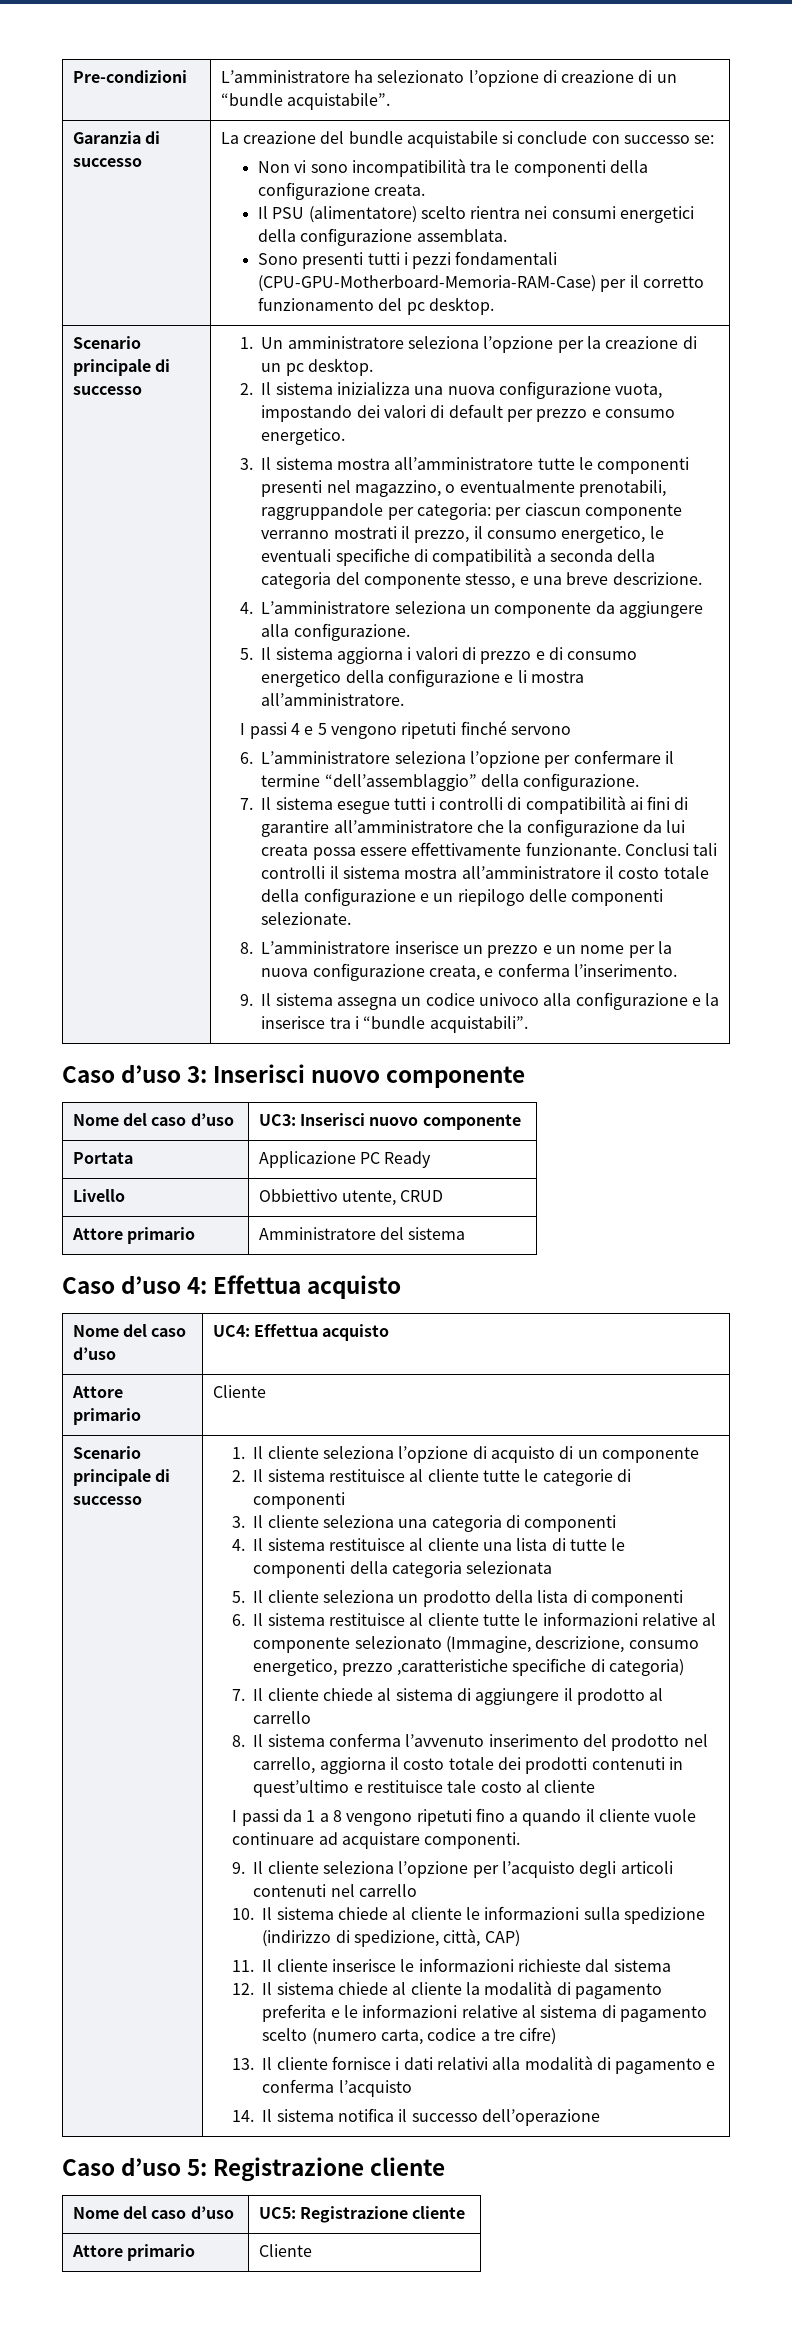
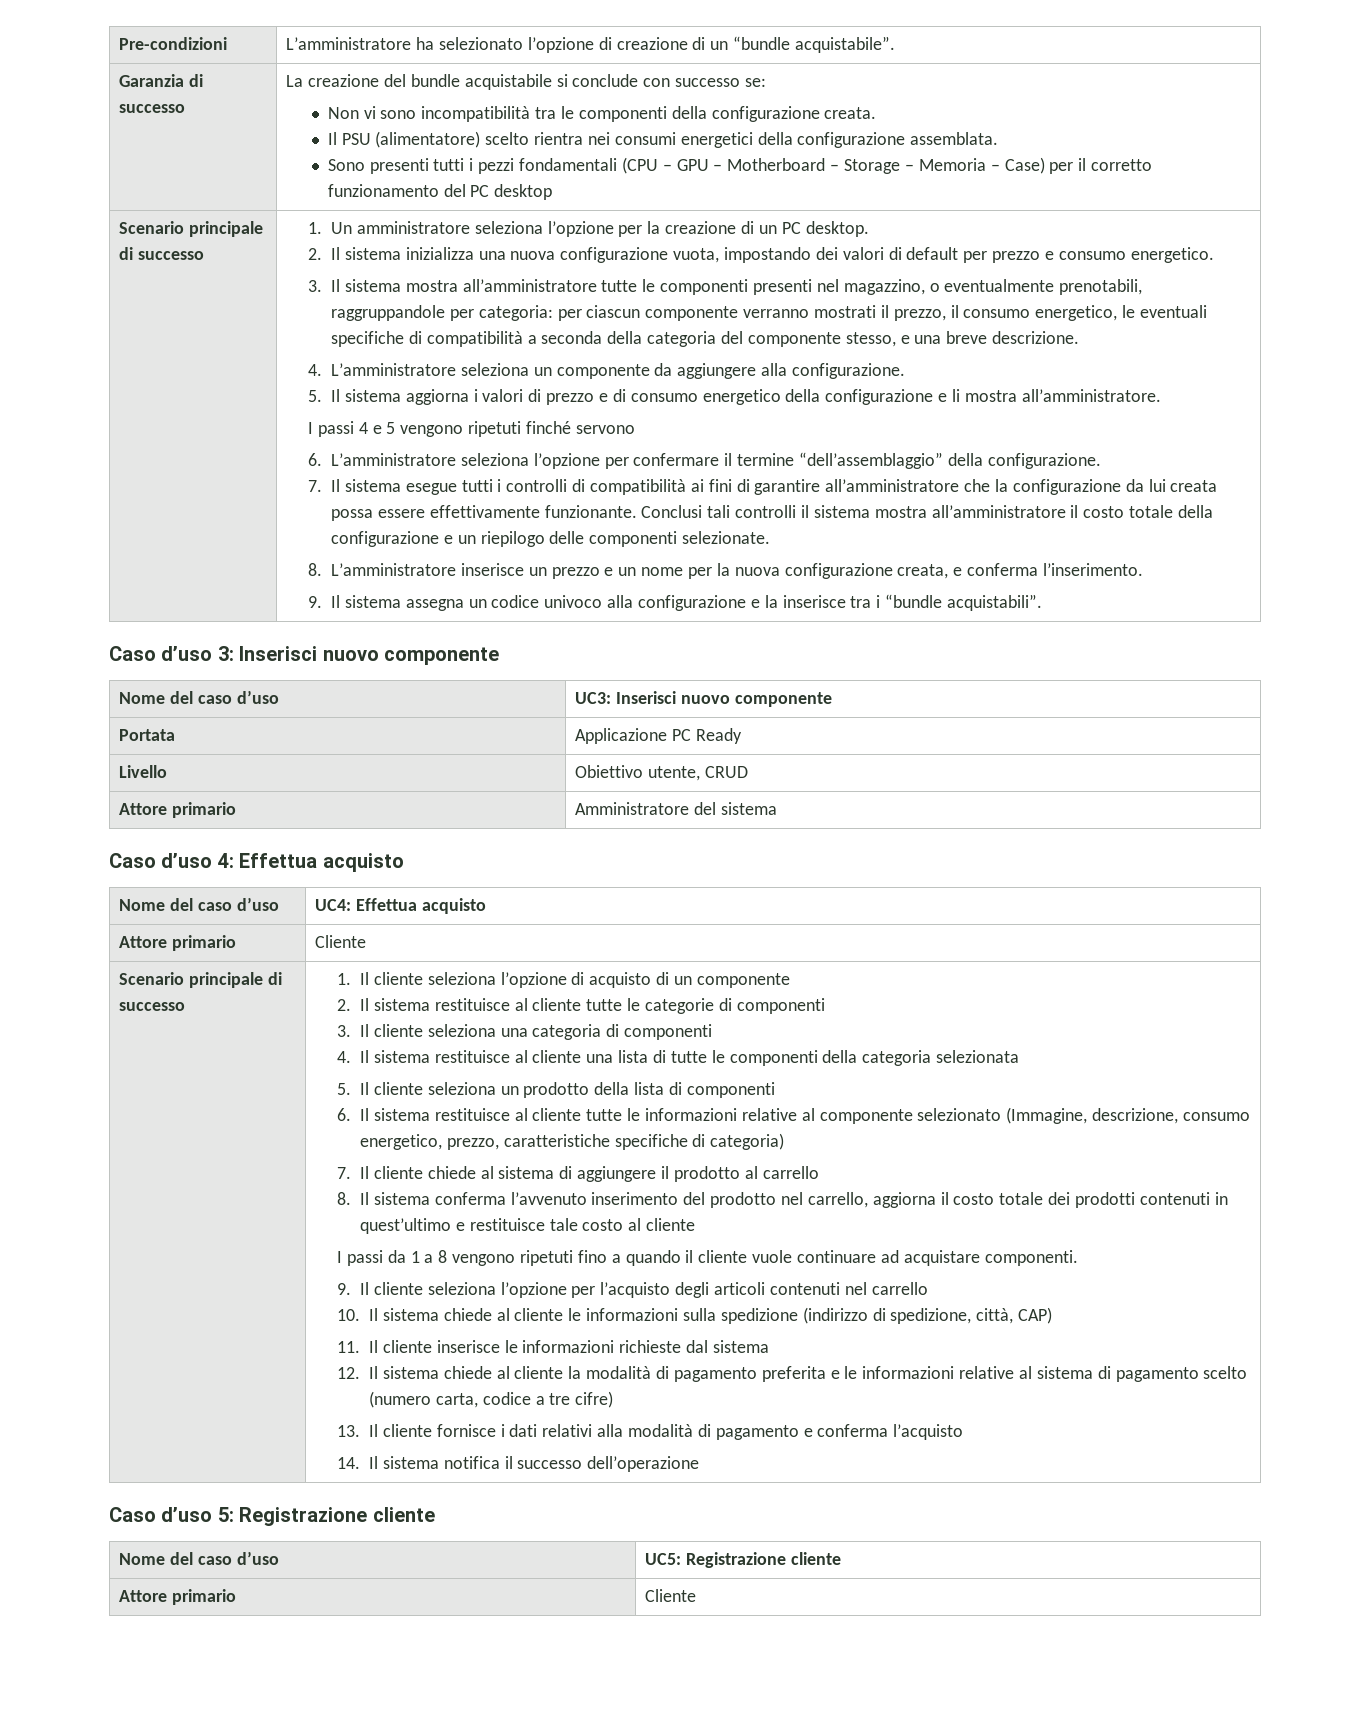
[257,275,596,292] (CPU-GPU-Motherboard-Memoria-RAM-Case) -> [621,157,1045,174] (CPU – GPU – Motherboard – Storage – Memoria – Case)
[406,297,494,315] pc desktop. -> [470,184,553,200] PC desktop
[285,363,304,376] pc -> [781,222,801,234] PC
[258,1189,338,1202] Obbiettivo -> [575,765,644,778] Obiettivo
[341,1659,508,1676] prezzo ,caratteristiche -> [446,1134,610,1150] prezzo, caratteristiche

